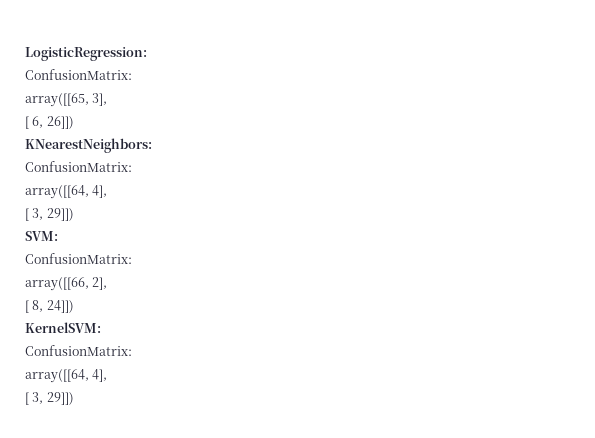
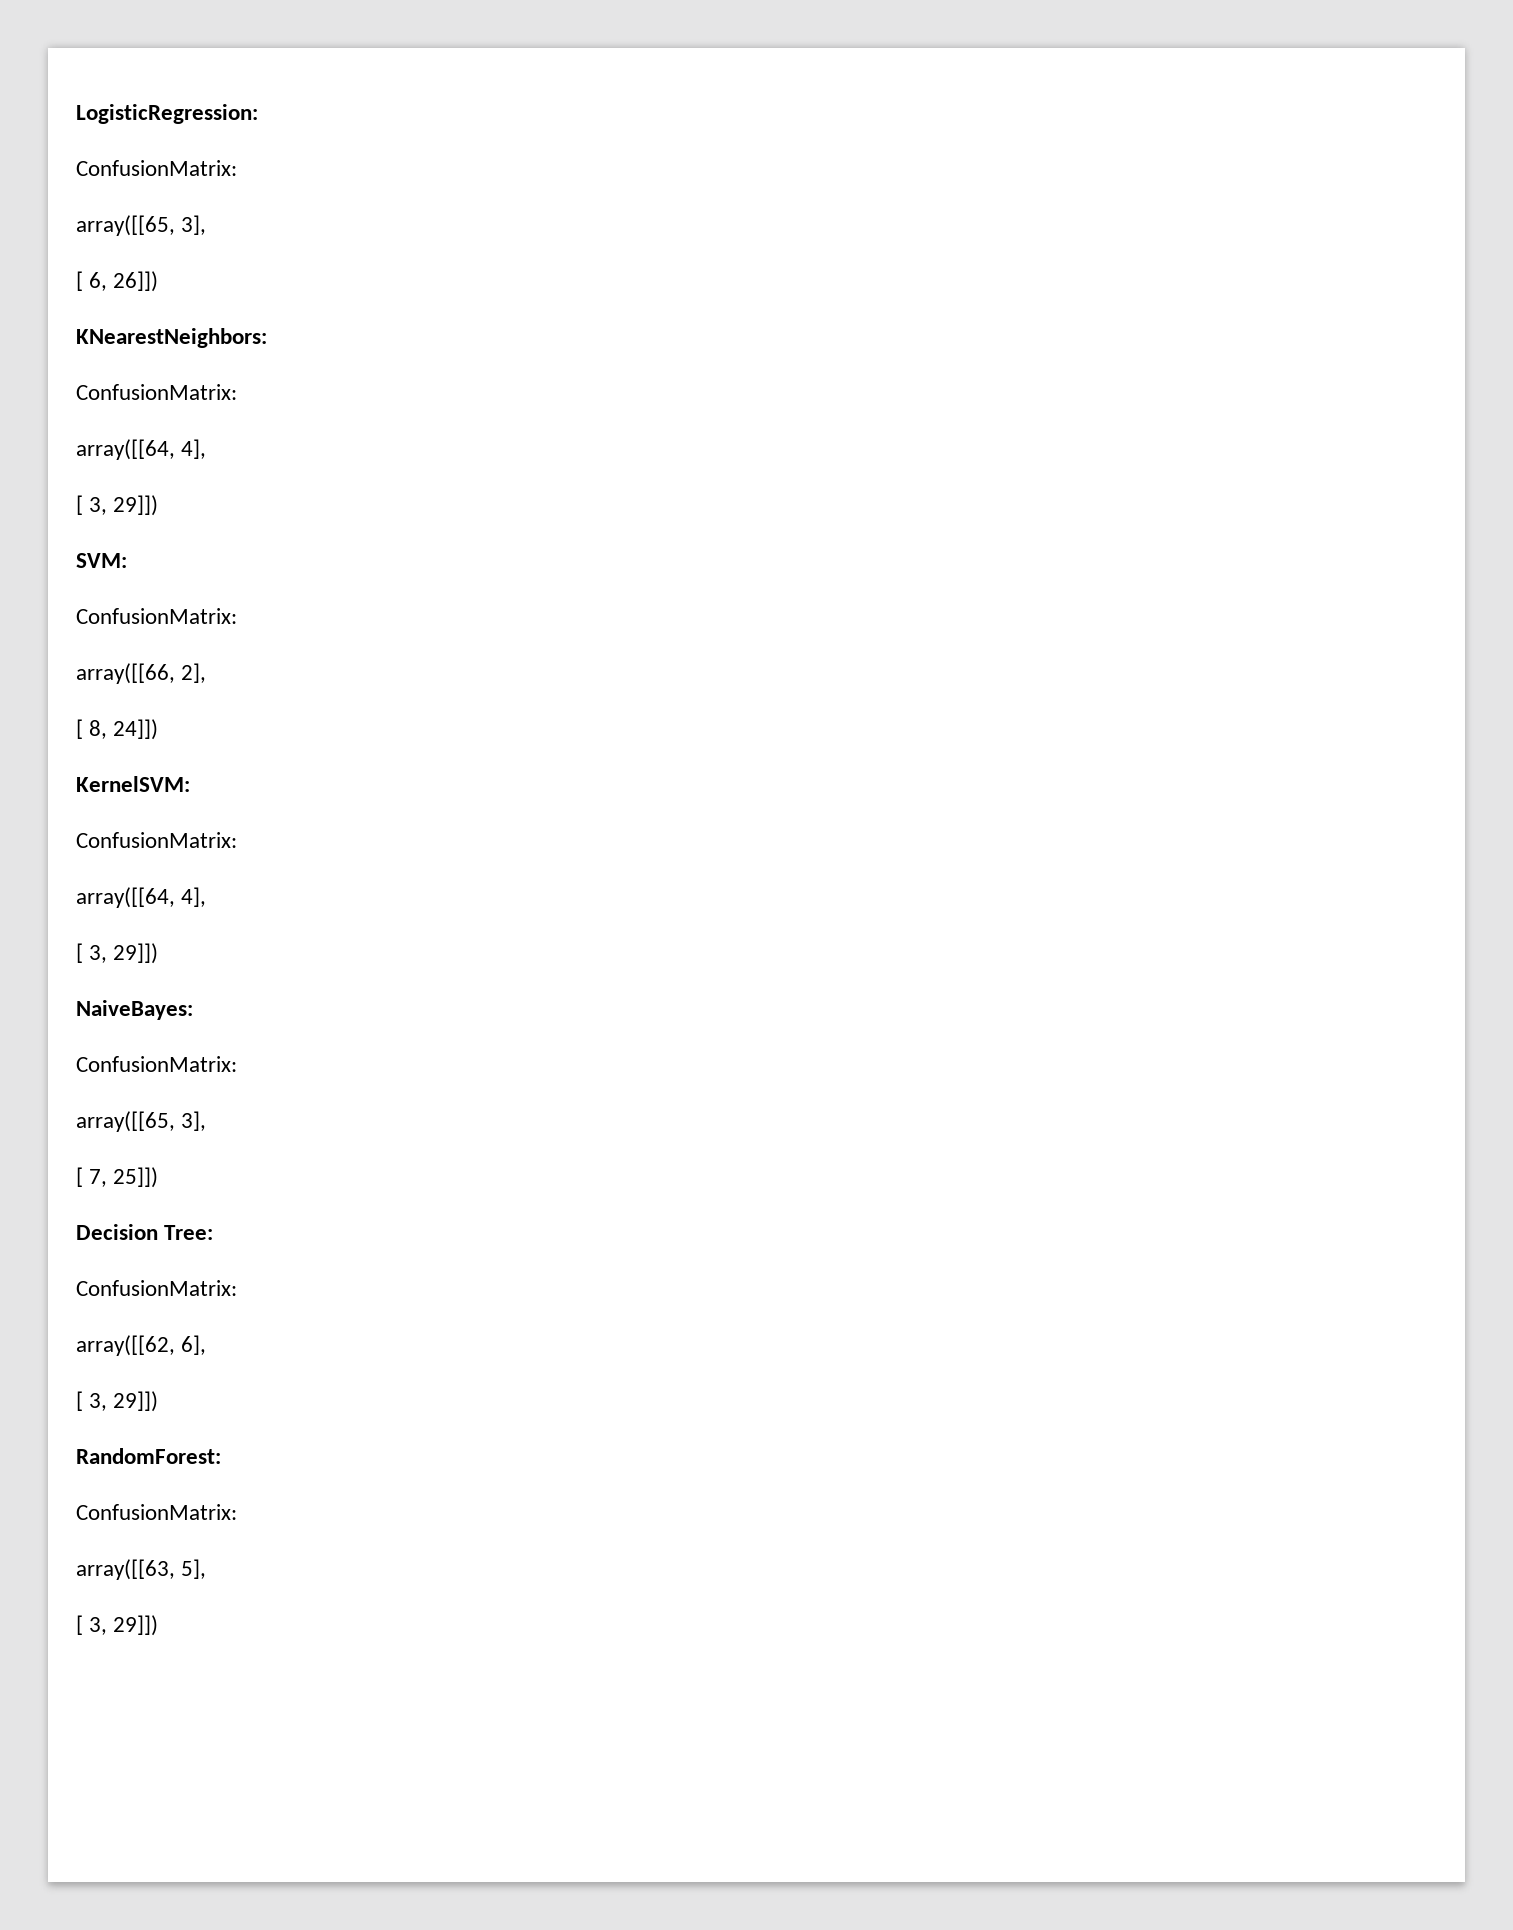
(74, 398) none -> [76,1000,193,1020] [76,1056,237,1072] [76,1111,207,1132] [76,1167,159,1188] [76,1224,214,1240] [76,1280,237,1296] [76,1335,207,1356] [76,1391,159,1412] [76,1448,221,1464] [76,1504,237,1520] [76,1559,207,1580] [76,1615,159,1636] // NaiveBayes: // ConfusionMatrix: // array([[65, 3], // [ 7, 25]]) // Decision Tree: // ConfusionMatrix: // array([[62, 6], // [ 3, 29]]) // RandomForest: // ConfusionMatrix: // array([[63, 5], // [ 3, 29]])

